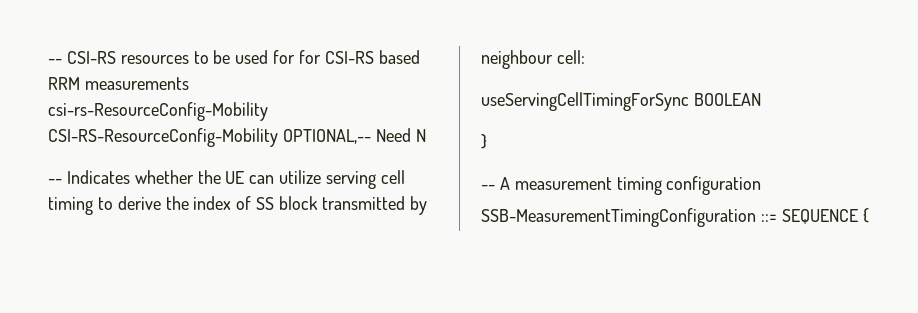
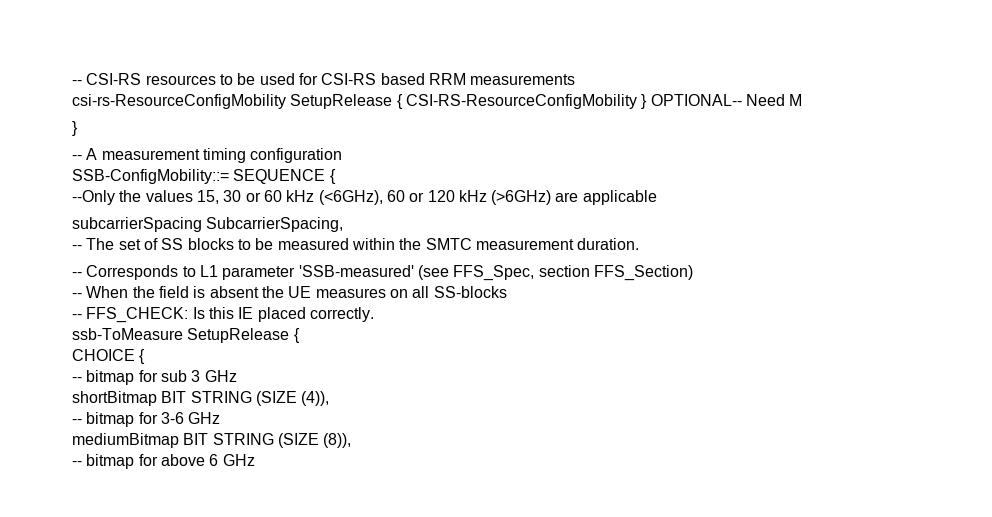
[299,50,322,64] for -> (318, 79) none
[48,102,268,121] [48,128,426,147] [48,170,405,189] [48,196,427,215] [481,50,585,69] [481,92,761,111] csi-rs-ResourceConfig-Mobility CSI-RS-ResourceConfig-Mobility OPTIONAL,-- Need N // -- Indicates whether the UE can utilize serving cell timing to derive the index of SS block transmitted by neighbour cell: // useServingCellTimingForSync BOOLEAN -> [72,94,803,109] csi-rs-ResourceConfigMobility SetupRelease { CSI-RS-ResourceConfigMobility } OPTIONAL-- Need M
[481,208,777,227] SSB-MeasurementTimingConfiguration ::= -> [72,169,229,184] SSB-ConfigMobility::=
(869, 215) none -> [72,190,657,205] [72,217,344,232] [72,238,640,250] [72,265,693,281] [72,286,507,298] [72,307,374,323] [72,328,300,343] [72,349,146,364] [72,370,237,385] [72,391,330,406] [72,412,221,427] [72,433,352,448] [72,454,255,469] // --Only the values 15, 30 or 60 kHz (<6GHz), 60 or 120 kHz (>6GHz) are applicable // subcarrierSpacing SubcarrierSpacing, // -- The set of SS blocks to be measured within the SMTC measurement duration. // -- Corresponds to L1 parameter 'SSB-measured' (see FFS_Spec, section FFS_Section) // -- When the field is absent the UE measures on all SS-blocks // -- FFS_CHECK: Is this IE placed correctly. // ssb-ToMeasure SetupRelease { // CHOICE { // -- bitmap for sub 3 GHz // shortBitmap BIT STRING (SIZE (4)), // -- bitmap for 3-6 GHz // mediumBitmap BIT STRING (SIZE (8)), // -- bitmap for above 6 GHz

